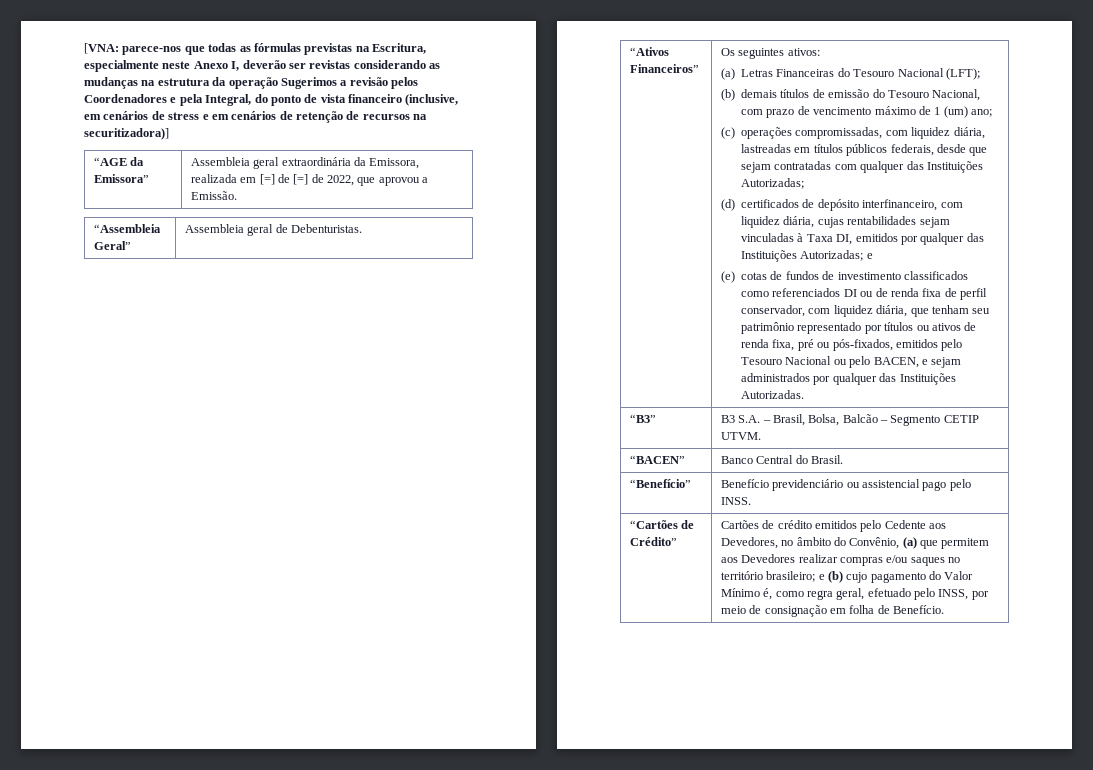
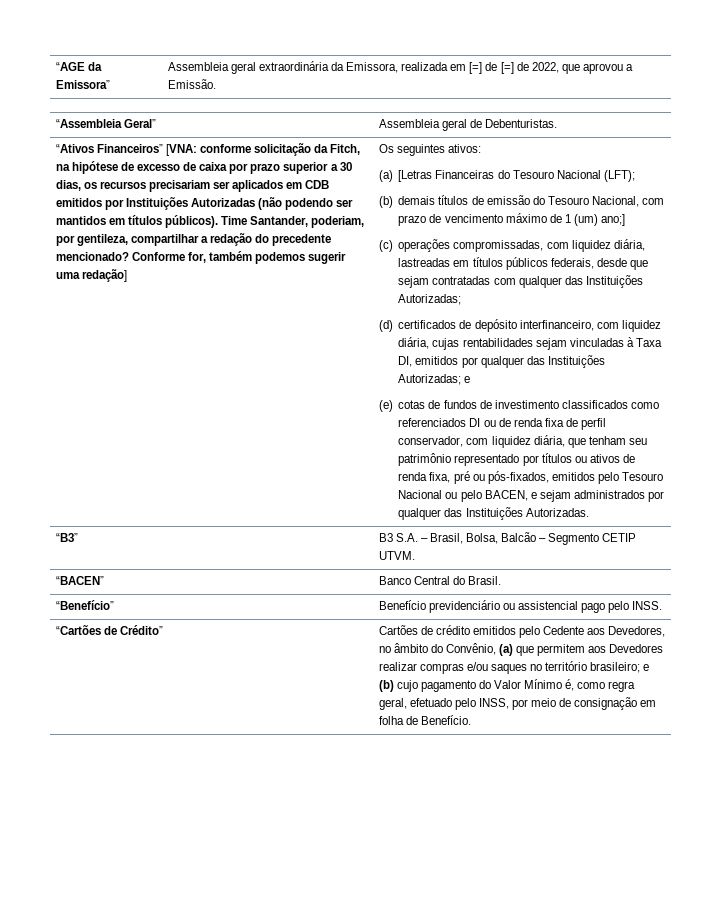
[84,43,426,55] [84,60,440,72] [84,77,418,89] [84,94,459,106] [84,111,428,123] [84,128,169,140] [VNA: parece-nos que todas as fórmulas previstas na Escritura, especialmente neste Anexo I, deverão ser revistas considerando as mudanças na estrutura da operação Sugerimos a revisão pelos Coordenadores e pela Integral, do ponto de vista financeiro (inclusive, em cenários de stress e em cenários de retenção de recursos na securitizadora)] // -> (55, 66) none
(699, 68) none -> [165,143,361,156] [55,161,352,174] [55,180,330,192] [55,197,354,210] [55,215,365,228] [55,233,332,246] [55,251,347,264] [55,269,127,282] [VNA: conforme solicitação da Fitch, na hipótese de excesso de caixa por prazo superior a 30 dias, os recursos precisariam ser aplicados em CDB emitidos por Instituições Autorizadas (não podendo ser mantidos em títulos públicos). Time Santander, poderiam, por gentileza, compartilhar a redação do precedente mencionado? Conforme for, também podemos sugerir uma redação]
[741,69,774,77] Letras -> [398,170,433,182] [Letras
[971,109,993,117] ano; -> [601,214,626,226] ano;]

